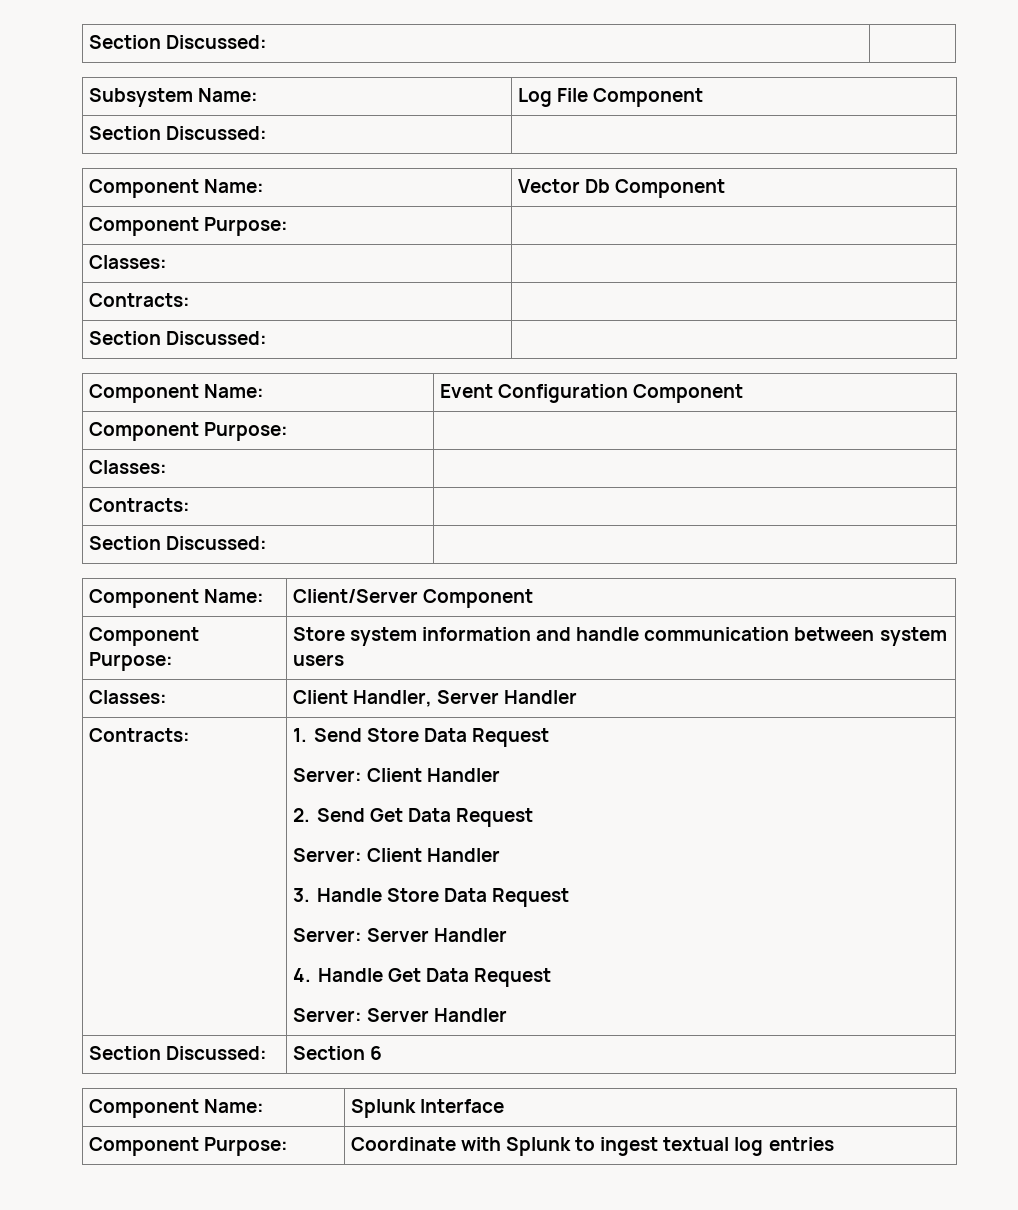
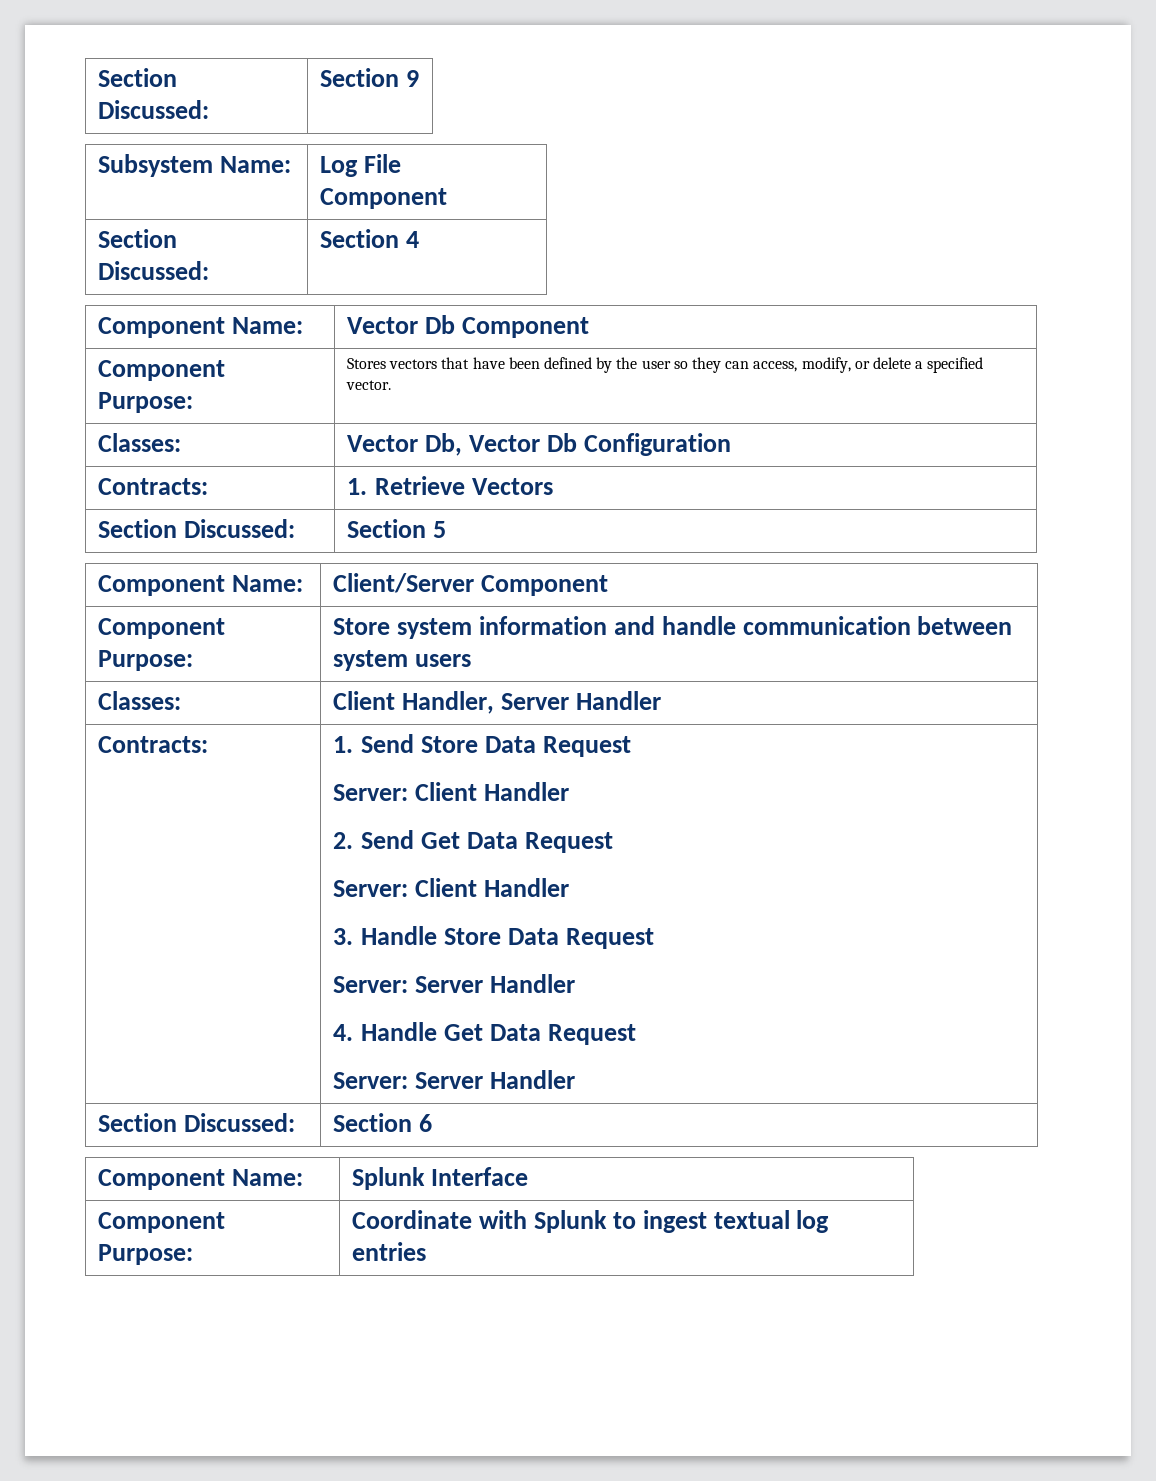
[88,35,267,49] Section Discussed: | -> [98,68,178,87] [98,100,210,119] [320,68,419,87] Section Discussed: | Section 9
(267, 133) none -> [320,229,419,248] Section 4
[88,255,167,269] [88,293,190,307] [88,331,267,345] [88,384,264,403] [439,384,743,403] [88,422,288,441] [88,460,167,474] [88,498,190,512] [88,536,267,550] // Classes: | // Contracts: | // Section Discussed: | // Component Name: | Event Configuration Component // Component Purpose: | // Classes: | // Contracts: | // Section Discussed: | -> [347,357,984,373] [346,380,392,390] [98,433,182,452] [347,433,731,456] [98,478,209,495] [347,476,553,495] [98,519,295,538] [347,519,446,538] Stores vectors that have been defined by the user so they can access, modify, or delete a specified vector. // Classes: | Vector Db, Vector Db Configuration // Contracts: | 1. Retrieve Vectors // Section Discussed: | Section 5

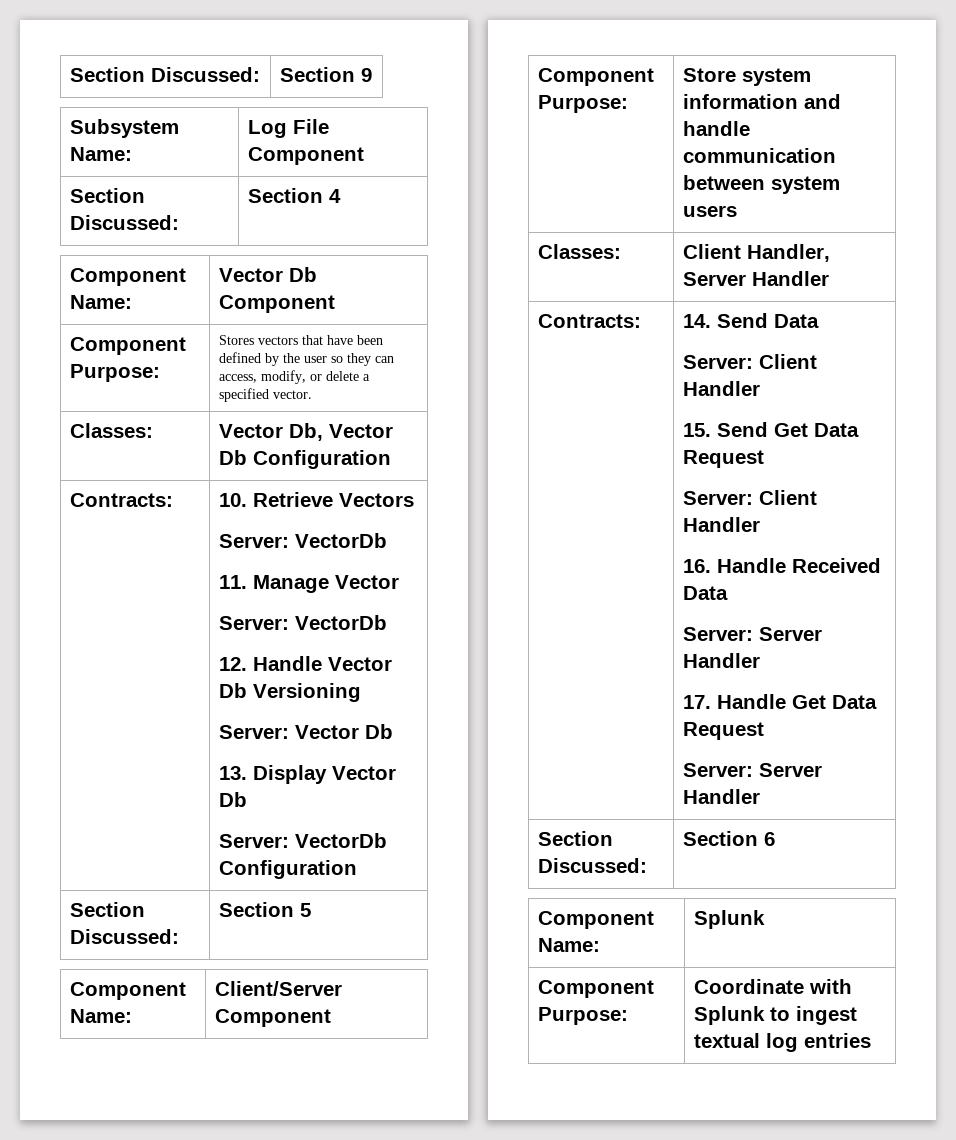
[347,478,368,495] 1. -> [219,493,248,507] 10.
(553, 486) none -> [219,533,388,548] [219,575,400,593] [219,615,388,630] [219,656,393,671] [219,683,362,702] [219,724,394,739] [219,765,397,784] [219,792,248,807] [219,833,388,848] [219,860,358,879] // Server: VectorDb // 11. Manage Vector // Server: VectorDb // 12. Handle Vector Db Versioning // Server: Vector Db // 13. Display Vector Db // Server: VectorDb Configuration
[333,734,631,757] [333,782,569,801] [333,832,354,849] 1. Send Store Data Request // Server: Client Handler // 2. -> [683,313,820,328] [683,354,818,369] [683,381,761,396] [683,423,712,437] 14. Send Data // Server: Client Handler // 15.
[333,926,654,949] [333,974,575,993] [333,1024,354,1041] 3. Handle Store Data Request // Server: Server Handler // 4. -> [683,558,882,573] [683,586,729,600] [683,627,823,641] [683,653,761,668] [683,695,712,709] 16. Handle Received Data // Server: Server Handler // 17.
[430,1167,528,1186] Interface -> (766, 919) none

